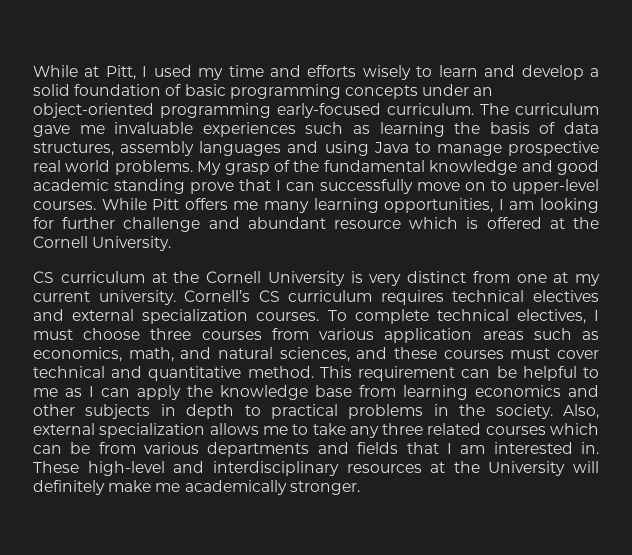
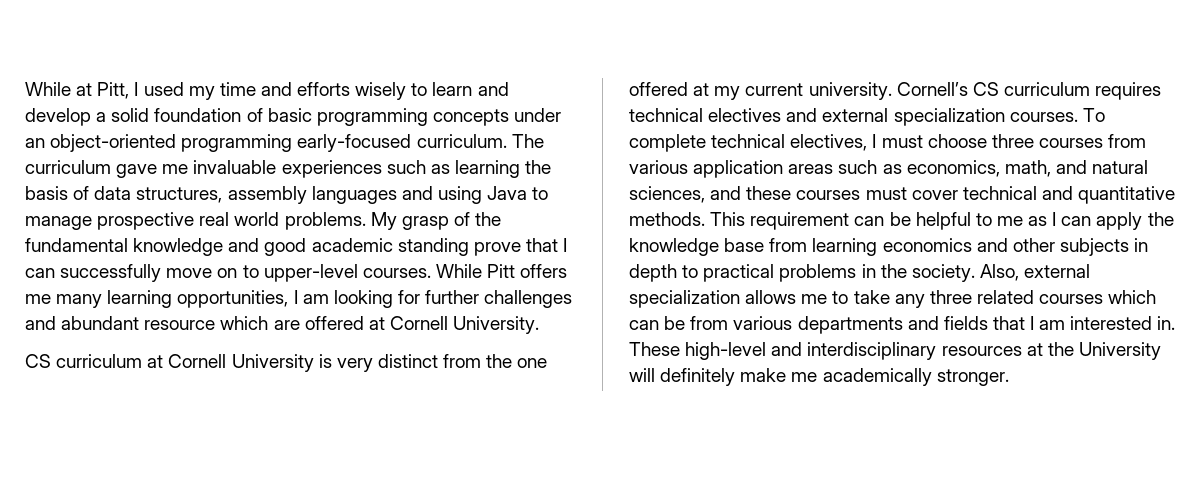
[123,217,201,232] challenge -> [484,290,573,308] challenges
[466,217,599,229] is offered at the -> [273,316,385,330] are offered at
[173,271,200,283] the -> (164, 361) none
[516,274,547,283] one -> [486,354,548,368] [629,82,688,96] the one offered
[247,366,314,378] method. -> [629,212,705,226] methods.

